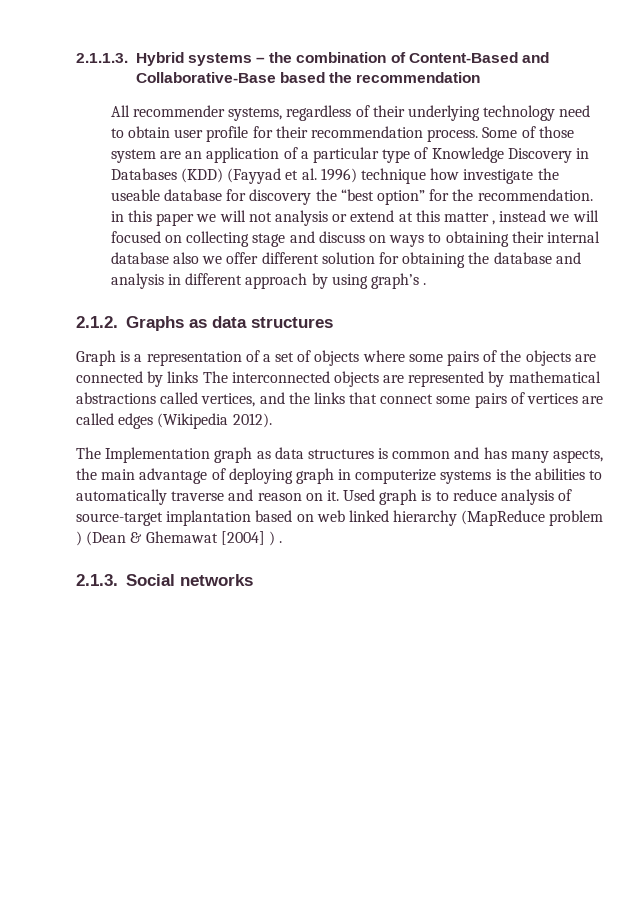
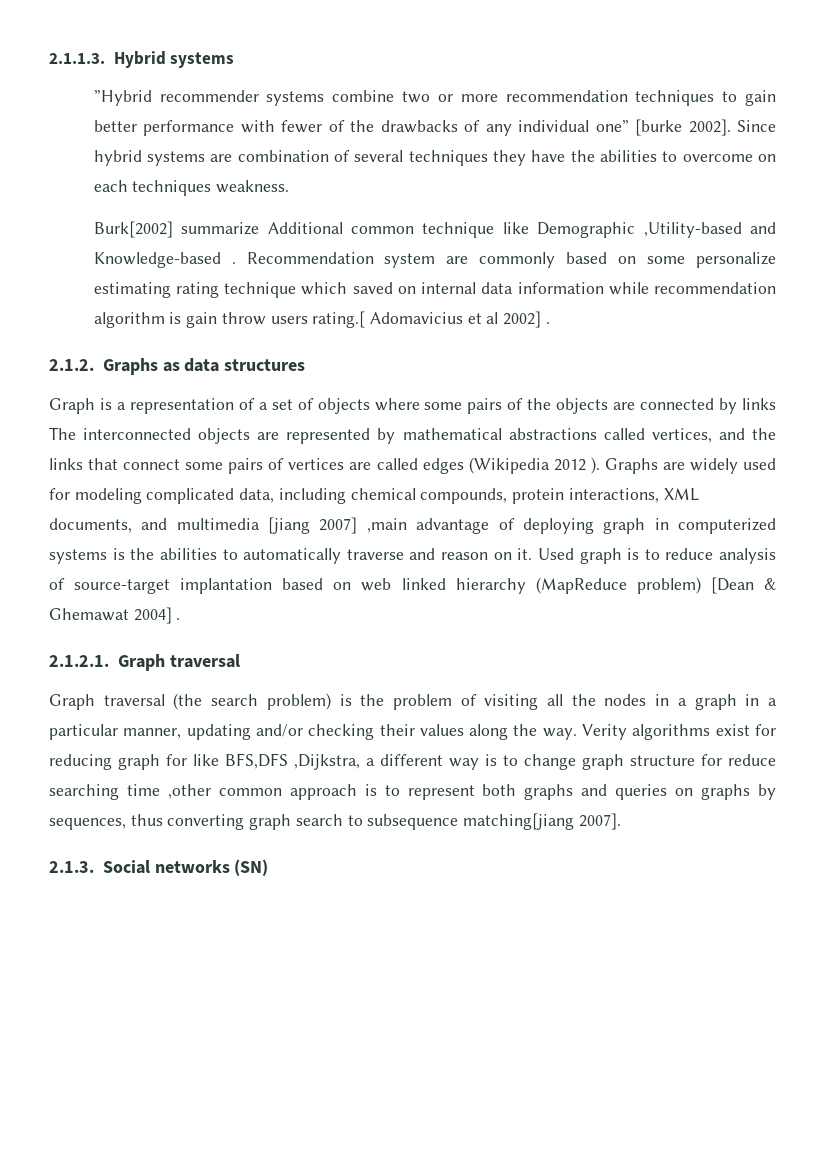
[256,52,550,63] [135,72,481,83] [110,105,591,121] [110,126,574,142] [110,147,589,163] [110,168,559,184] [110,189,593,205] [110,210,599,226] [110,231,600,247] [110,252,581,268] [110,273,419,289] – the combination of Content-Based and Collaborative-Base based the recommendation // All recommender systems, regardless of their underlying technology need to obtain user profile for their recommendation process. Some of those system are an application of a particular type of Knowledge Discovery in Databases (KDD) (Fayyad et al. 1996) technique how investigate the useable database for discovery the “best option” for the recommendation. in this paper we will not analysis or extend at this matter , instead we will focused on collecting stage and discuss on ways to obtaining their internal database also we offer different solution for obtaining the database and analysis in different approach by using graph’s -> [93,90,776,106] [93,119,776,136] [93,150,776,166] [93,180,290,196] [93,221,776,238] [93,252,776,268] [93,282,776,298] [93,311,542,328] // ”Hybrid recommender systems combine two or more recommendation techniques to gain better performance with fewer of the drawbacks of any individual one” [burke 2002]. Since hybrid systems are combination of several techniques they have the abilities to overcome on each techniques weakness. // Burk[2002] summarize Additional common technique like Demographic ,Utility-based and Knowledge-based . Recommendation system are commonly based on some personalize estimating rating technique which saved on internal data information while recommendation algorithm is gain throw users rating.[ Adomavicius et al 2002]
[232,413,272,428] [76,447,604,463] [76,468,136,480] 2012). // The Implementation graph as data structures is common and has many aspects, the main -> [553,457,776,474] [49,488,699,504] [49,517,407,534] 2012 ). Graphs are widely used for modeling complicated data, including chemical compounds, protein interactions, XML documents, and multimedia [jiang 2007] ,main
[355,469,437,484] computerize -> [678,518,777,534] computerized
[549,510,604,526] [76,531,283,546] problem ) (Dean & Ghemawat [2004] ) . -> [636,577,776,594] [49,607,181,624] [49,654,240,671] [49,693,778,710] [49,724,776,740] [49,753,776,770] [49,784,777,800] [49,813,621,830] problem) [Dean & Ghemawat 2004] . // 2.1.2.1. Graph traversal // Graph traversal (the search problem) is the problem of visiting all the nodes in a graph in a particular manner, updating and/or checking their values along the way. Verity algorithms exist for reducing graph for like BFS,DFS ,Dijkstra, a different way is to change graph structure for reduce searching time ,other common approach is to represent both graphs and queries on graphs by sequences, thus converting graph search to subsequence matching[jiang 2007].
(253, 580) none -> [234,859,269,876] (SN)

